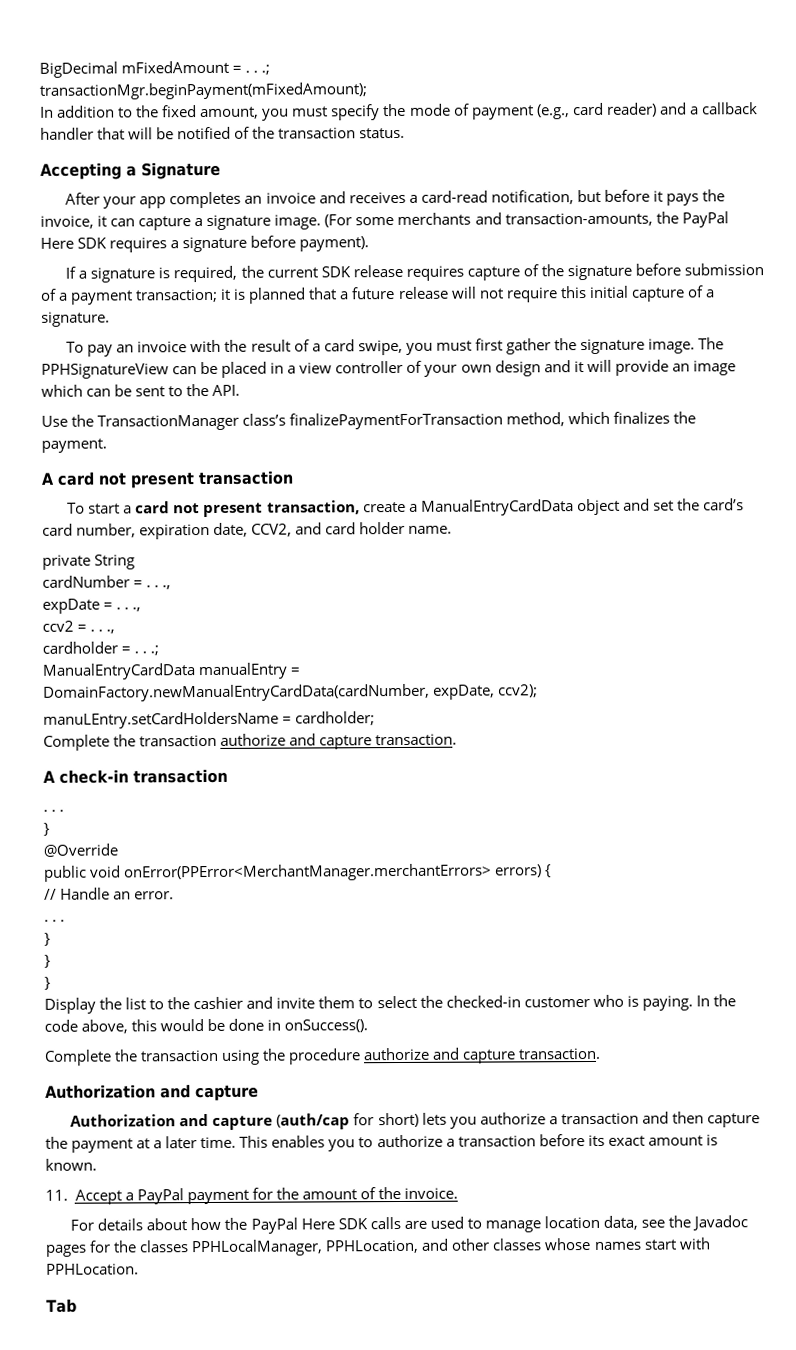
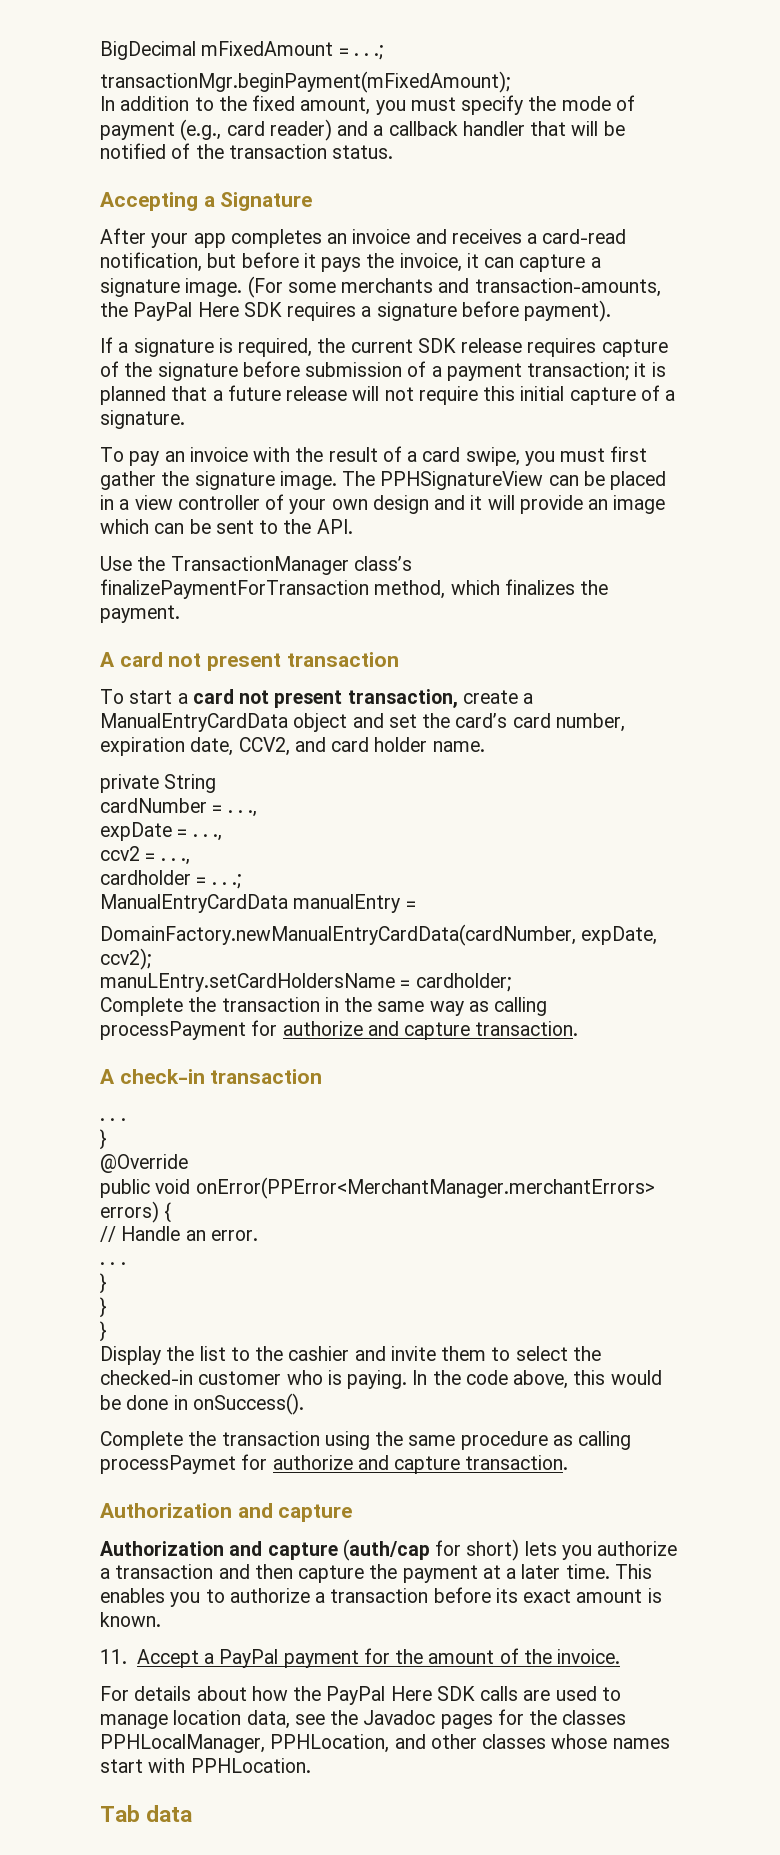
(218, 740) none -> [324,997,548,1016] [100,1020,278,1040] in the same way as calling processPayment for
[288,1048,362,1065] procedure -> [408,1431,632,1450] [100,1454,268,1474] same procedure as calling processPaymet for
(77, 1305) none -> [146,1805,193,1822] data

